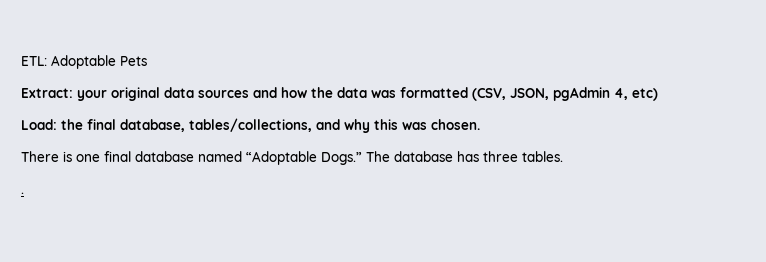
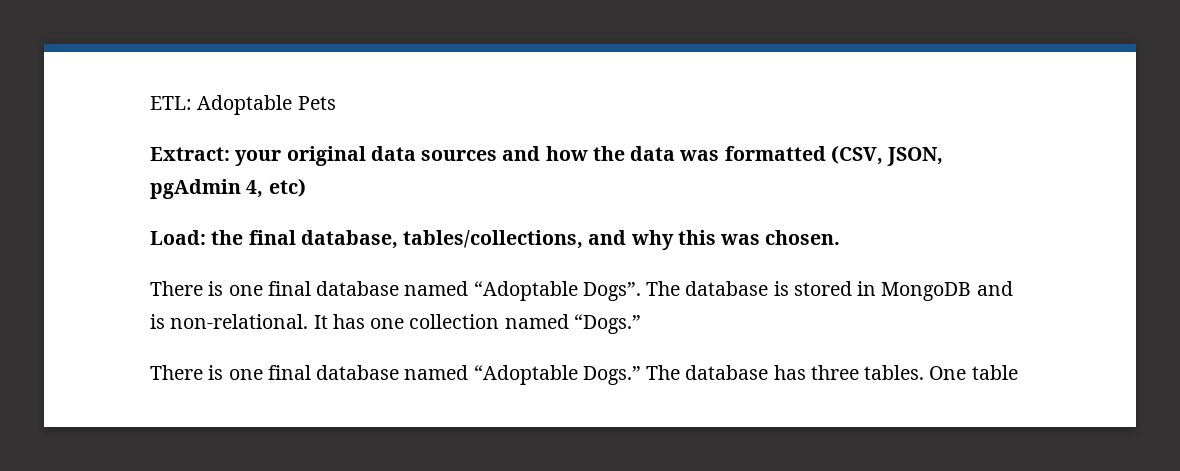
(480, 124) none -> [150,281,1013,301] [150,314,641,334] // There is one final database named “Adoptable Dogs”. The database is stored in MongoDB and is non-relational. It has one collection named “Dogs.”
[21,192,24,194] // . -> [929,365,1018,380] One table

